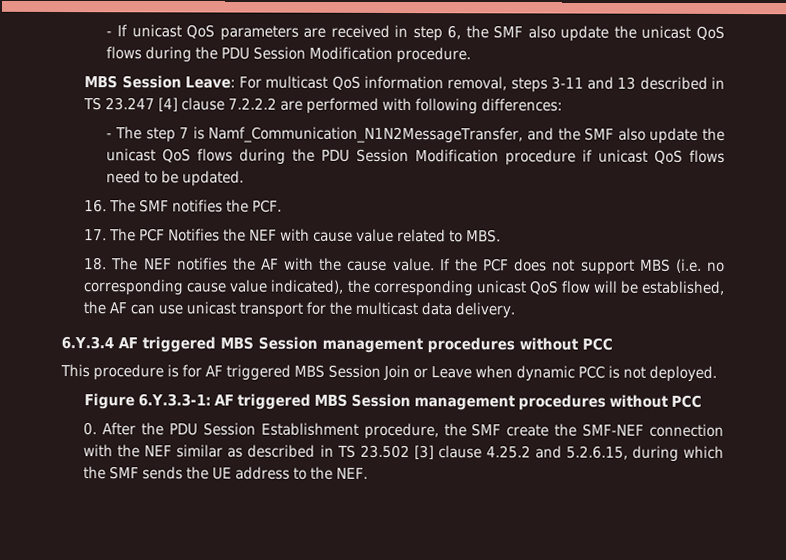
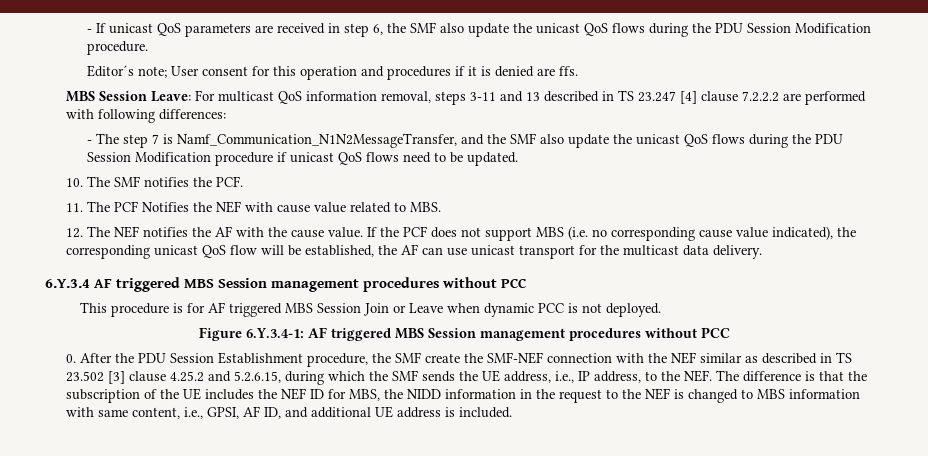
(472, 55) none -> [86,65,578,80] // Editor´s note; User consent for this operation and procedures if it is denied are ffs.
[84,199,108,213] 16. -> [65,178,83,187] 10.
[84,229,108,241] 17. -> [65,203,83,212] 11.
[84,257,108,271] 18. -> [65,228,83,238] 12.
[137,393,211,407] 6.Y.3.3-1: -> [245,328,304,338] 6.Y.3.4-1:
[235,466,369,480] address to the NEF. -> [503,370,867,383] [65,388,860,403] [65,406,512,419] address, i.e., IP address, to the NEF. The difference is that the subscription of the UE includes the NEF ID for MBS, the NIDD information in the request to the NEF is changed to MBS information with same content, i.e., GPSI, AF ID, and additional UE address is included.

